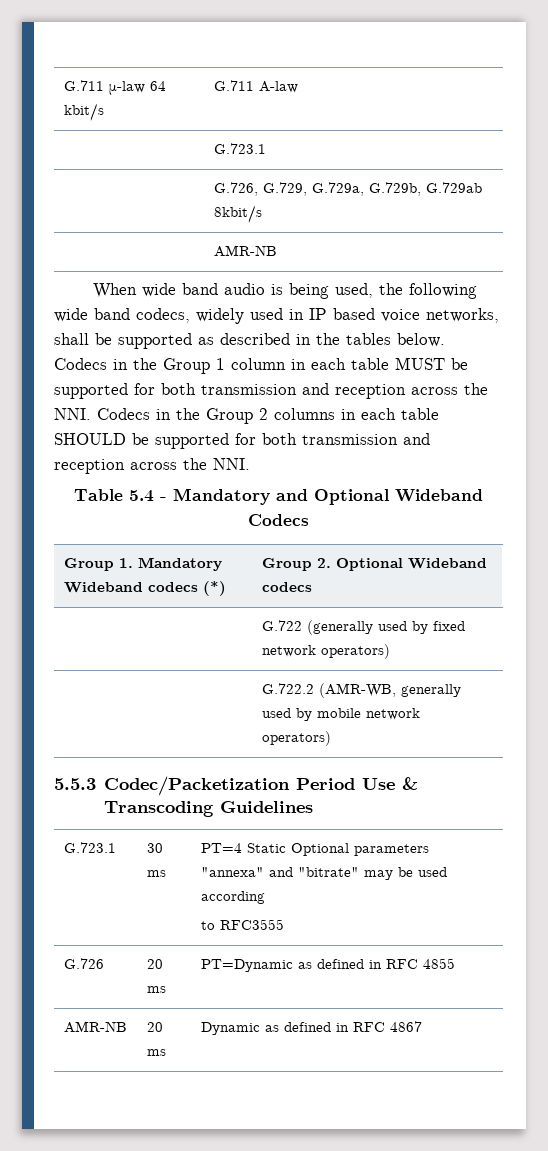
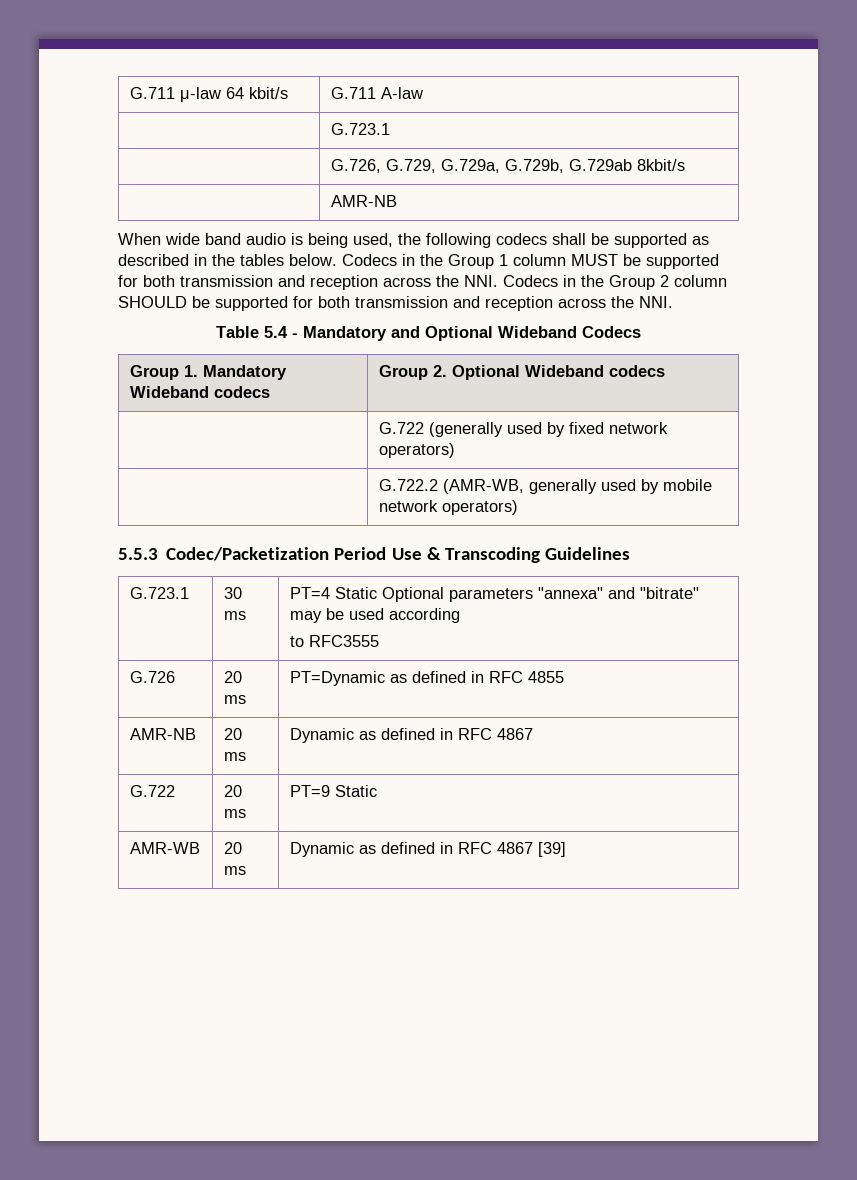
[54,308,499,324] wide band codecs, widely used in IP based voice networks, -> [496,233,547,245] codecs
[291,358,389,370] in each table -> (566, 260) none
[274,408,439,420] columns in each table -> [674,275,727,287] column
[202,581,226,596] (*) -> (270, 392) none
(422, 1026) none -> [129,785,175,797] [223,785,242,797] [223,809,246,818] [289,785,377,797] [129,842,200,854] [223,842,242,854] [223,866,246,875] [289,842,566,857] // G.722 | 20 ms | PT=9 Static // AMR-WB | 20 ms | Dynamic as defined in RFC 4867 [39]

